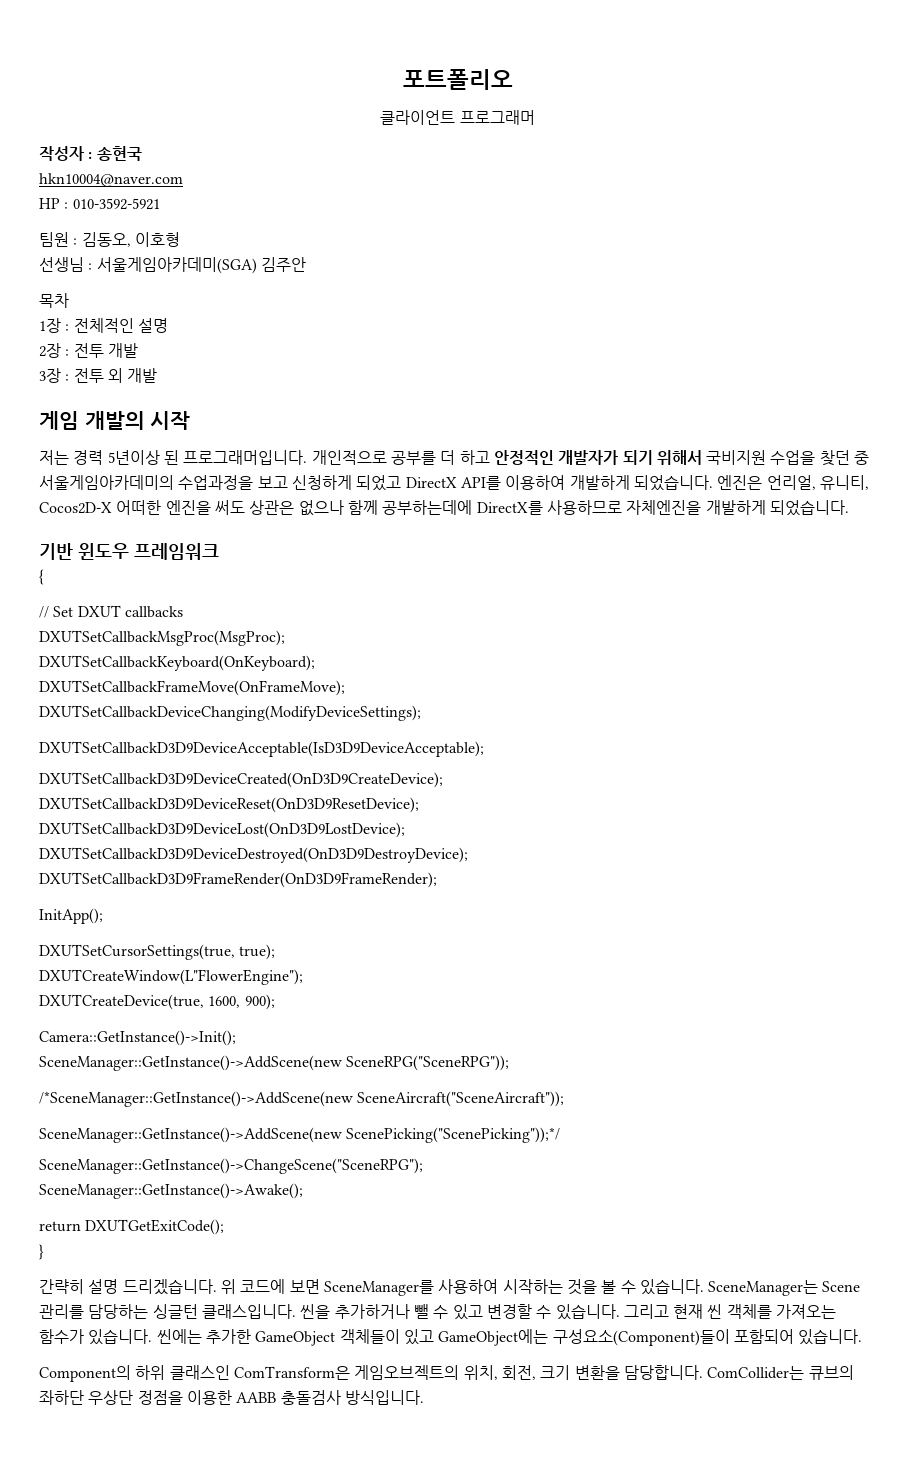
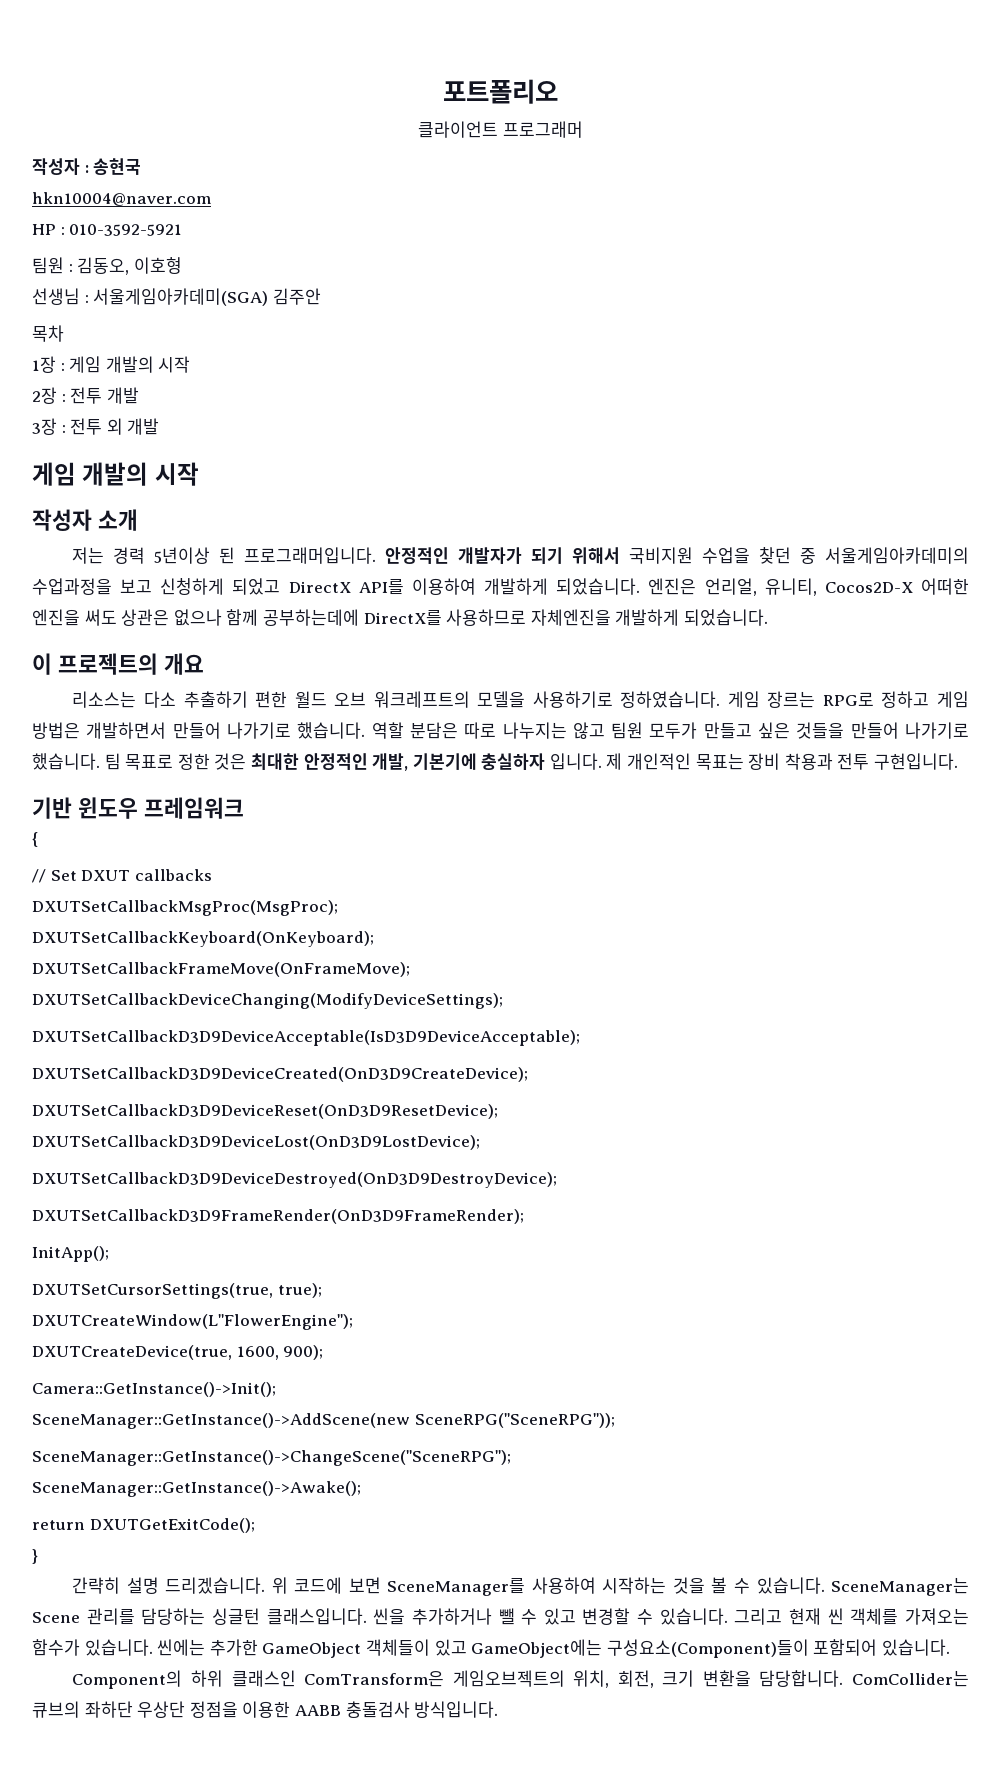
[73,318,168,333] 전체적인 설명 -> [69,356,191,373] 게임 개발의 시작
(191, 420) none -> [32,509,138,531] // 작성자 소개
[311,450,490,465] 개인적으로 공부를 더 하고 -> (377, 555) none
(849, 508) none -> [32,653,204,675] [72,691,970,708] [32,722,969,739] [32,753,959,771] // 이 프로젝트의 개요 // 리소스는 다소 추출하기 편한 월드 오브 워크레프트의 모델을 사용하기로 정하였습니다. 게임 장르는 RPG로 정하고 게임 방법은 개발하면서 만들어 나가기로 했습니다. 역할 분담은 따로 나누지는 않고 팀원 모두가 만들고 싶은 것들을 만들어 나가기로 했습니다. 팀 목표로 정한 것은 최대한 안정적인 개발, 기본기에 충실하자 입니다. 제 개인적인 목표는 장비 착용과 전투 구현입니다.
[39,1091,565,1107] [39,1127,561,1143] // /*SceneManager::GetInstance()->AddScene(new SceneAircraft("SceneAircraft")); // SceneManager::GetInstance()->AddScene(new ScenePicking("ScenePicking"));*/ -> (615, 1420) none

